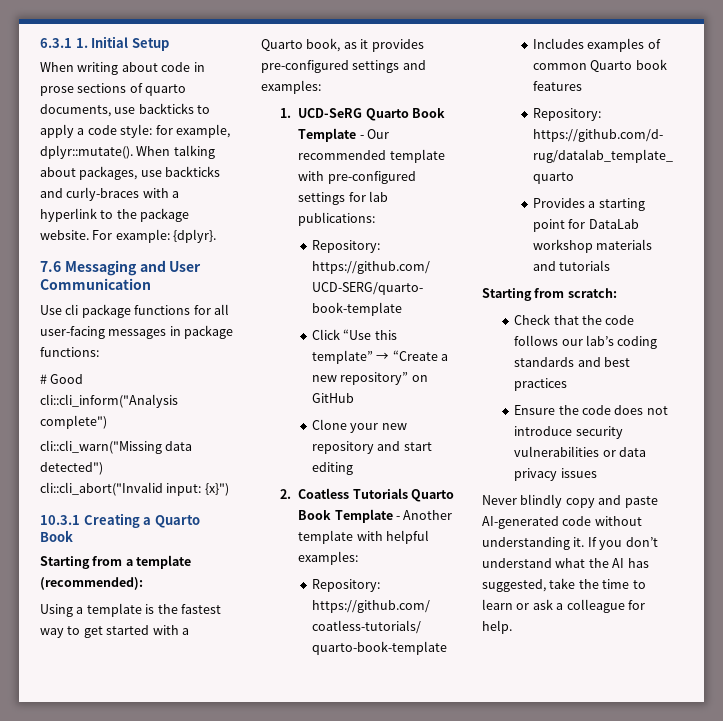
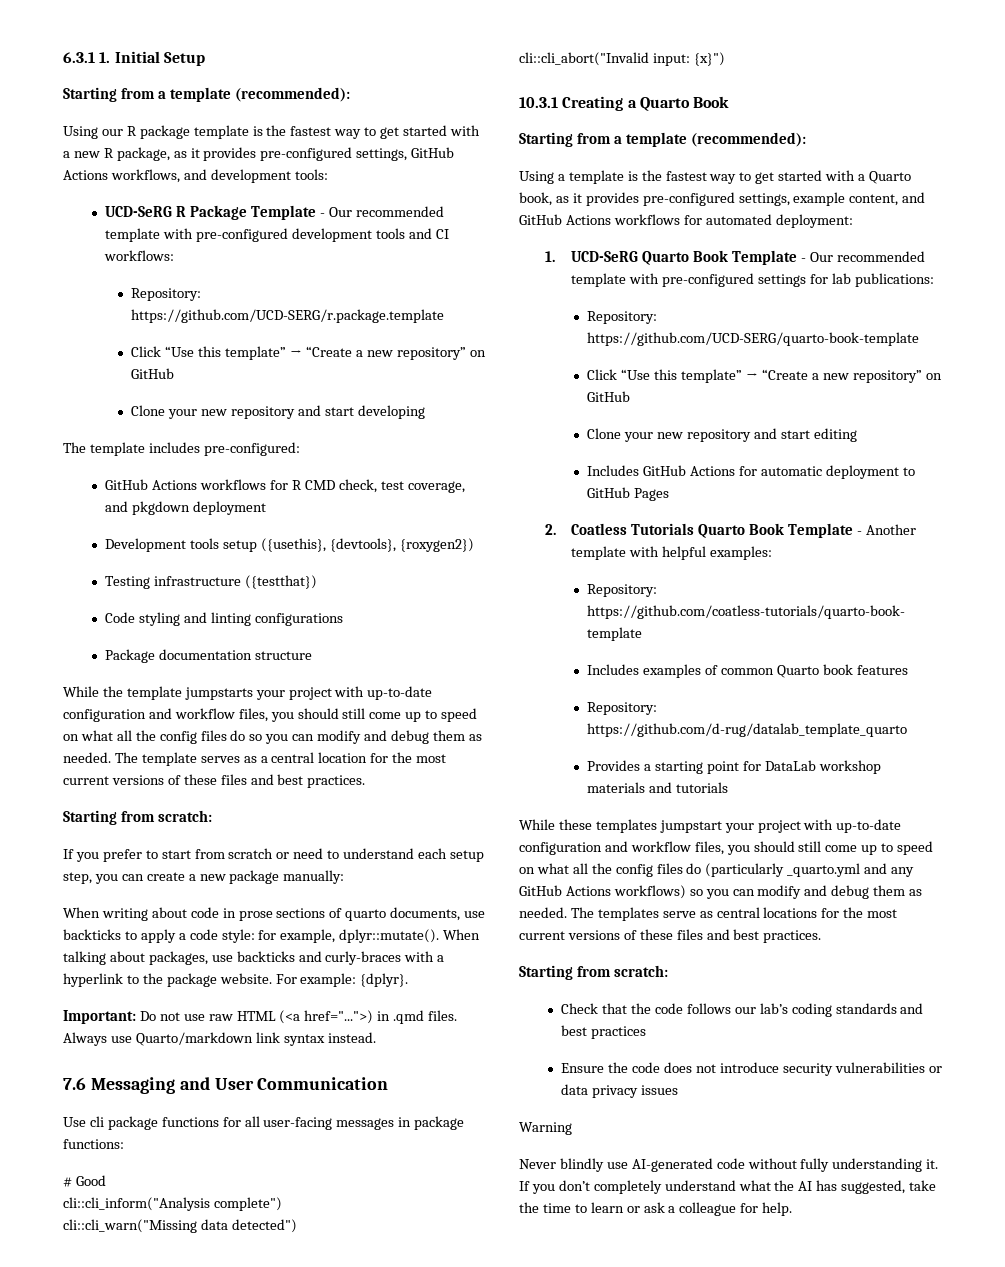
(169, 44) none -> [63,87,350,102] [63,125,480,139] [63,147,455,161] [63,169,328,183] [105,205,444,220] [105,228,449,242] [104,250,175,261] [131,288,202,301] [131,309,445,323] [131,346,486,360] [131,368,175,379] [131,405,425,419] [63,442,300,456] [105,479,465,493] [105,501,267,515] [105,538,474,552] [105,575,318,589] [105,612,343,626] [105,649,313,663] [63,686,433,700] [63,708,478,722] [63,730,482,744] [63,752,447,766] [63,774,366,788] [63,810,212,825] [63,848,484,862] [63,870,345,884] // Starting from a template (recommended): // Using our R package template is the fastest way to get started with a new R package, as it provides pre-configured settings, GitHub Actions workflows, and development tools: // UCD-SeRG R Package Template - Our recommended template with pre-configured development tools and CI workflows: // Repository: https://github.com/UCD-SERG/r.package.template // Click “Use this template” → “Create a new repository” on GitHub // Clone your new repository and start developing // The template includes pre-configured: // GitHub Actions workflows for R CMD check, test coverage, and pkgdown deployment // Development tools setup ({usethis}, {devtools}, {roxygen2}) // Testing infrastructure ({testthat}) // Code styling and linting configurations // Package documentation structure // While the template jumpstarts your project with up-to-date configuration and workflow files, you should still come up to speed on what all the config files do so you can modify and debug them as needed. The template serves as a central location for the most current versions of these files and best practices. // Starting from scratch: // If you prefer to start from scratch or need to understand each setup step, you can create a new package manually:
(217, 236) none -> [63,1010,458,1024] [63,1032,376,1046] // Important: Do not use raw HTML (<a href="...">) in .qmd files. Always use Quarto/markdown link syntax instead.
[352,60,426,73] [261,80,321,94] settings and examples: -> [738,192,926,206] [519,214,853,228] settings, example content, and GitHub Actions workflows for automated deployment:
(353, 468) none -> [587,465,915,479] [587,487,670,501] // Includes GitHub Actions for automatic deployment to GitHub Pages
(611, 265) none -> [519,819,902,833] [519,841,934,855] [519,863,915,877] [519,885,923,899] [519,907,898,921] [519,929,822,943] // While these templates jumpstart your project with up-to-date configuration and workflow files, you should still come up to speed on what all the config files do (particularly _quarto.yml and any GitHub Actions workflows) so you can modify and debug them as needed. The templates serve as central locations for the most current versions of these files and best practices.
(597, 473) none -> [519,1122,572,1135] // Warning
[565,495,658,508] copy and paste -> [606,1162,628,1169] use
(642, 521) none -> [800,1158,830,1172] fully
(658, 542) none -> [593,1180,662,1194] completely

